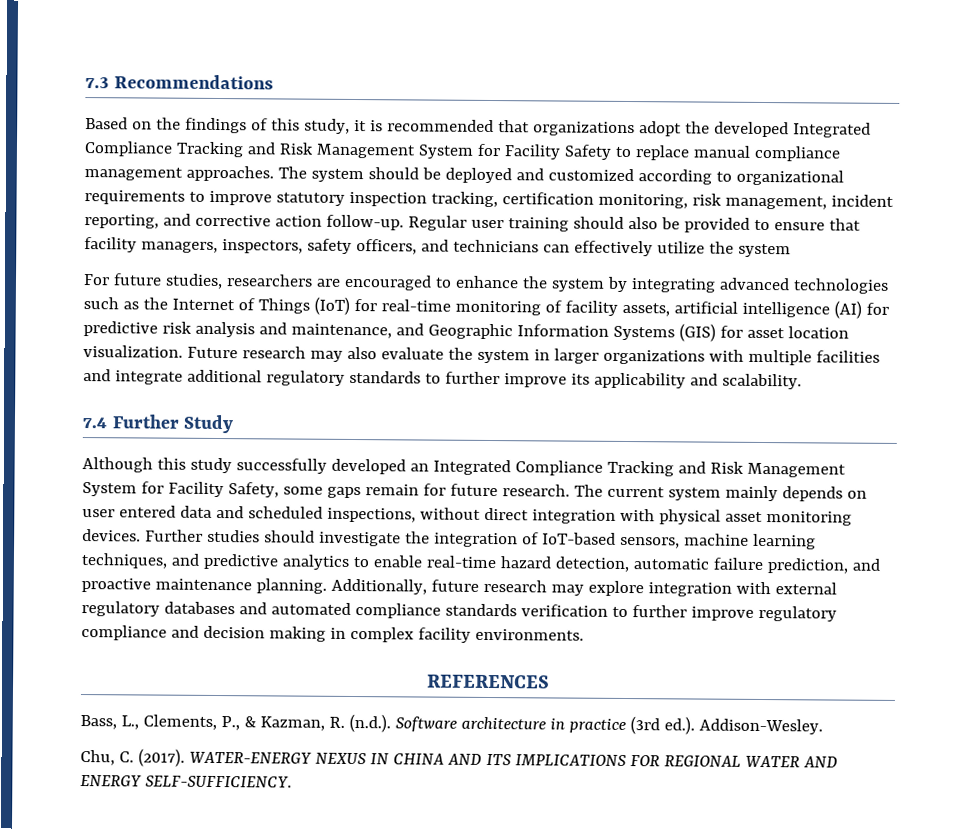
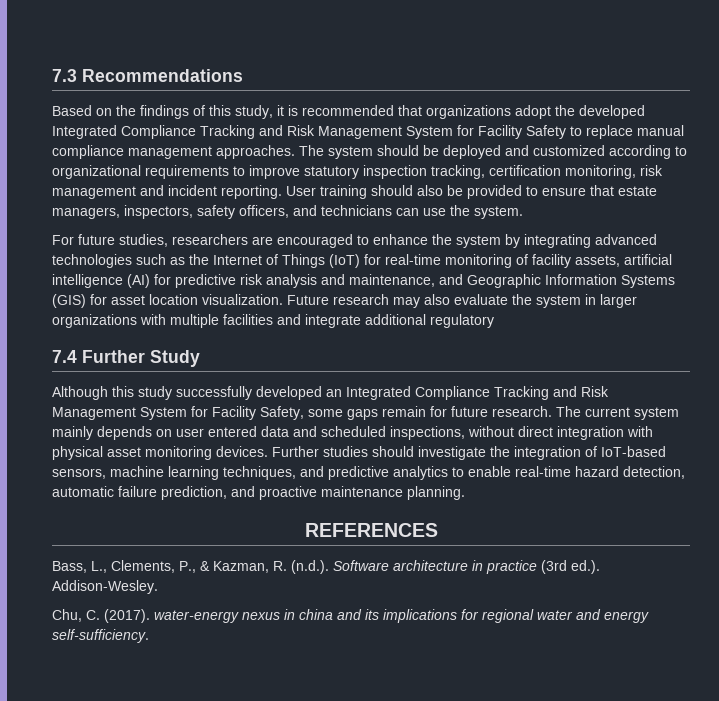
[724,194,894,210] [84,213,504,231] management, incident reporting, and corrective action follow-up. Regular user -> [52,185,316,199] management and incident reporting. User
[84,237,137,253] facility -> [618,186,657,196] estate
[573,240,791,258] effectively utilize the system -> [423,205,523,219] use the system.
[348,370,802,390] standards to further improve its applicability and scalability. -> (494, 321) none
[330,578,837,597] [81,601,837,622] [81,625,584,643] Additionally, future research may explore integration with external regulatory databases and automated compliance standards verification to further improve regulatory compliance and decision making in complex facility environments. -> (465, 493) none
[188,751,838,768] [80,775,292,788] WATER-ENERGY NEXUS IN CHINA AND ITS IMPLICATIONS FOR REGIONAL WATER AND ENERGY SELF-SUFFICIENCY. -> [154,609,649,623] [52,629,149,643] water-energy nexus in china and its implications for regional water and energy self-sufficiency.

